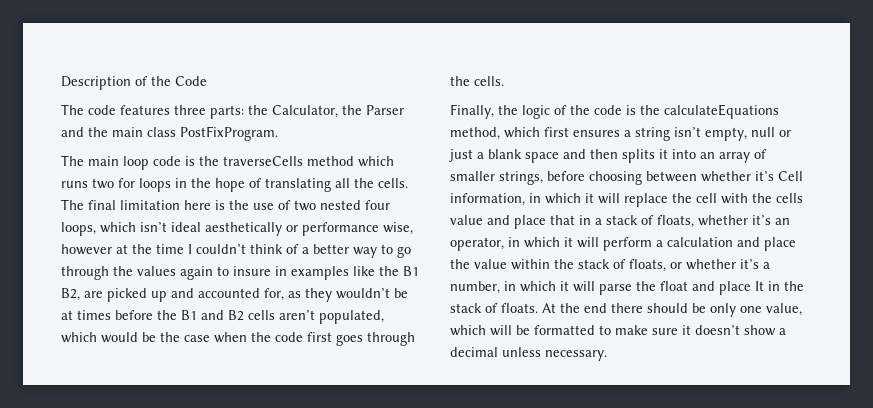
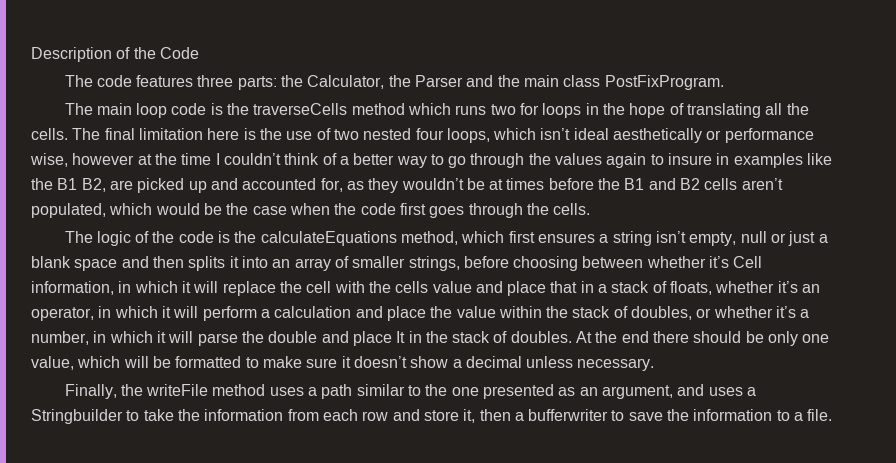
[450,104,518,119] Finally, the -> [64,231,93,243] The
[629,259,666,272] floats, -> [631,306,693,320] doubles,
[660,281,688,291] float -> [268,331,318,343] double
[501,303,538,313] floats. -> [510,331,572,343] doubles.
(607, 355) none -> [64,384,756,399] [31,409,833,424] // Finally, the writeFile method uses a path similar to the one presented as an argument, and uses a Stringbuilder to take the information from each row and store it, then a bufferwriter to save the information to a file.

